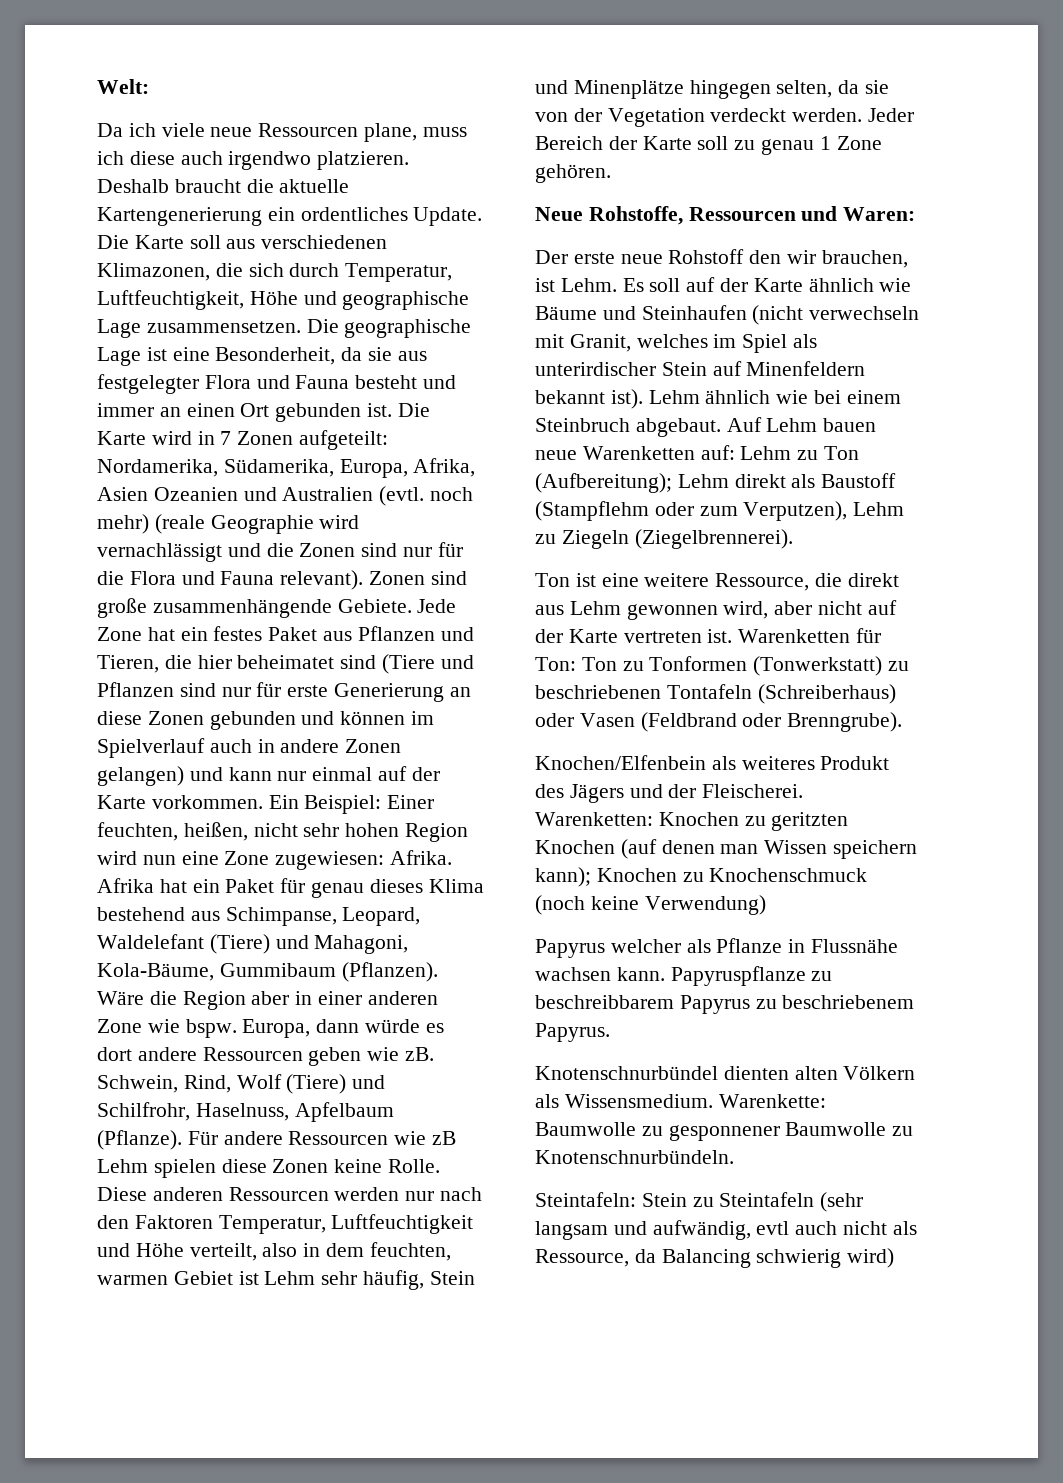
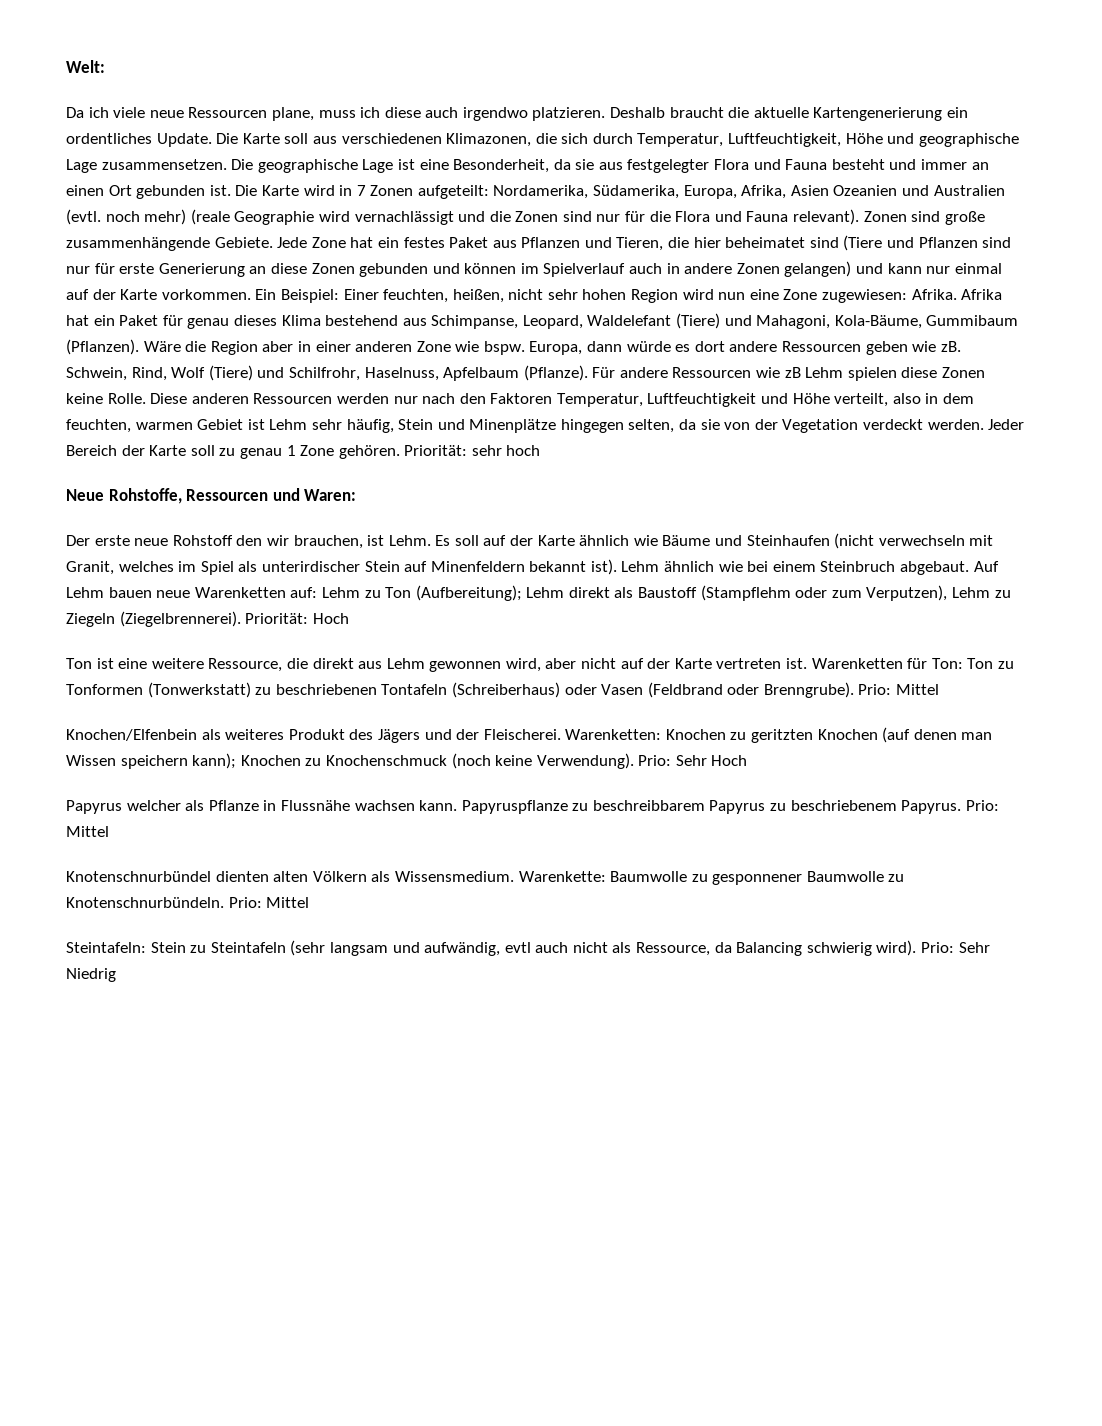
(611, 173) none -> [404,445,541,456] Priorität: sehr hoch
(793, 539) none -> [245,613,349,624] Priorität: Hoch
(903, 722) none -> [858,684,940,695] Prio: Mittel
[644,895,766,915] Verwendung) -> [536,753,748,769] Verwendung). Prio: Sehr Hoch
(610, 1032) none -> [965,800,999,811] [66,826,109,837] Prio: Mittel
(734, 1157) none -> [228,897,310,908] Prio: Mittel
[847,1248,895,1268] wird) -> [876,940,990,956] [66,968,116,982] wird). Prio: Sehr Niedrig

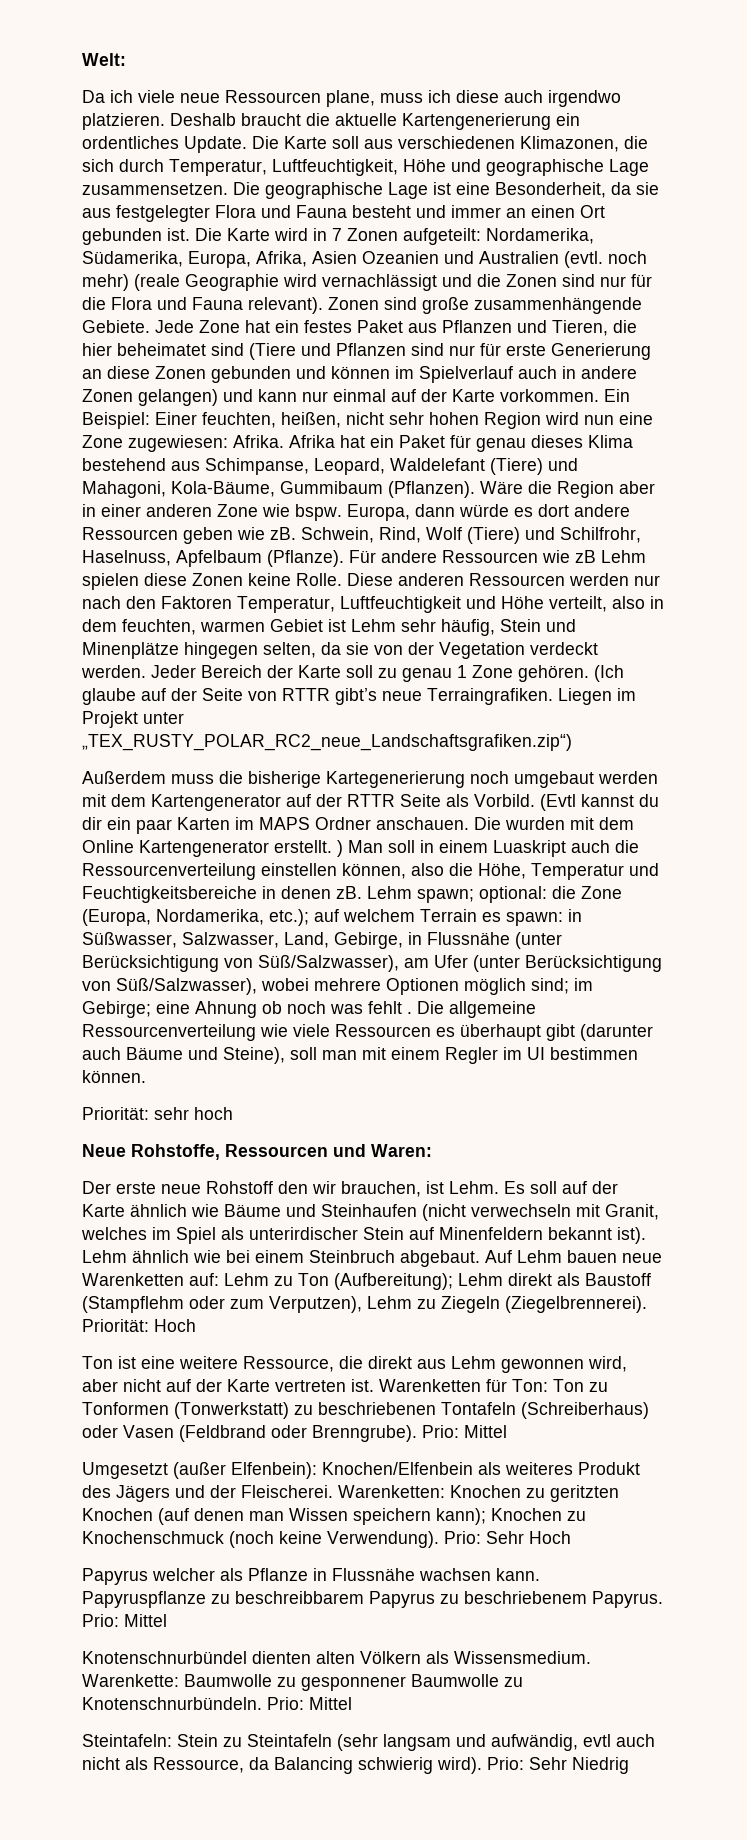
(400, 452) none -> [594,665,624,682] [82,688,636,705] [82,711,184,728] [82,734,572,751] [82,771,658,788] [82,794,659,811] [82,817,634,834] [82,840,639,857] [82,863,659,880] [82,886,622,903] [82,909,582,926] [82,932,562,949] [82,955,662,972] [82,978,593,995] [82,1001,536,1018] [82,1024,653,1041] [82,1047,638,1064] [82,1070,146,1083] (Ich glaube auf der Seite von RTTR gibt’s neue Terraingrafiken. Liegen im Projekt unter „TEX_RUSTY_POLAR_RC2_neue_Landschaftsgrafiken.zip“) // Außerdem muss die bisherige Kartegenerierung noch umgebaut werden mit dem Kartengenerator auf der RTTR Seite als Vorbild. (Evtl kannst du dir ein paar Karten im MAPS Ordner anschauen. Die wurden mit dem Online Kartengenerator erstellt. ) Man soll in einem Luaskript auch die Ressourcenverteilung einstellen können, also die Höhe, Temperatur und Feuchtigkeitsbereiche in denen zB. Lehm spawn; optional: die Zone (Europa, Nordamerika, etc.); auf welchem Terrain es spawn: in Süßwasser, Salzwasser, Land, Gebirge, in Flussnähe (unter Berücksichtigung von Süß/Salzwasser), am Ufer (unter Berücksichtigung von Süß/Salzwasser), wobei mehrere Optionen möglich sind; im Gebirge; eine Ahnung ob noch was fehlt . Die allgemeine Ressourcenverteilung wie viele Ressourcen es überhaupt gibt (darunter auch Bäume und Steine), soll man mit einem Regler im UI bestimmen können. //
(940, 689) none -> [82,1462,317,1479] Umgesetzt (außer Elfenbein):

